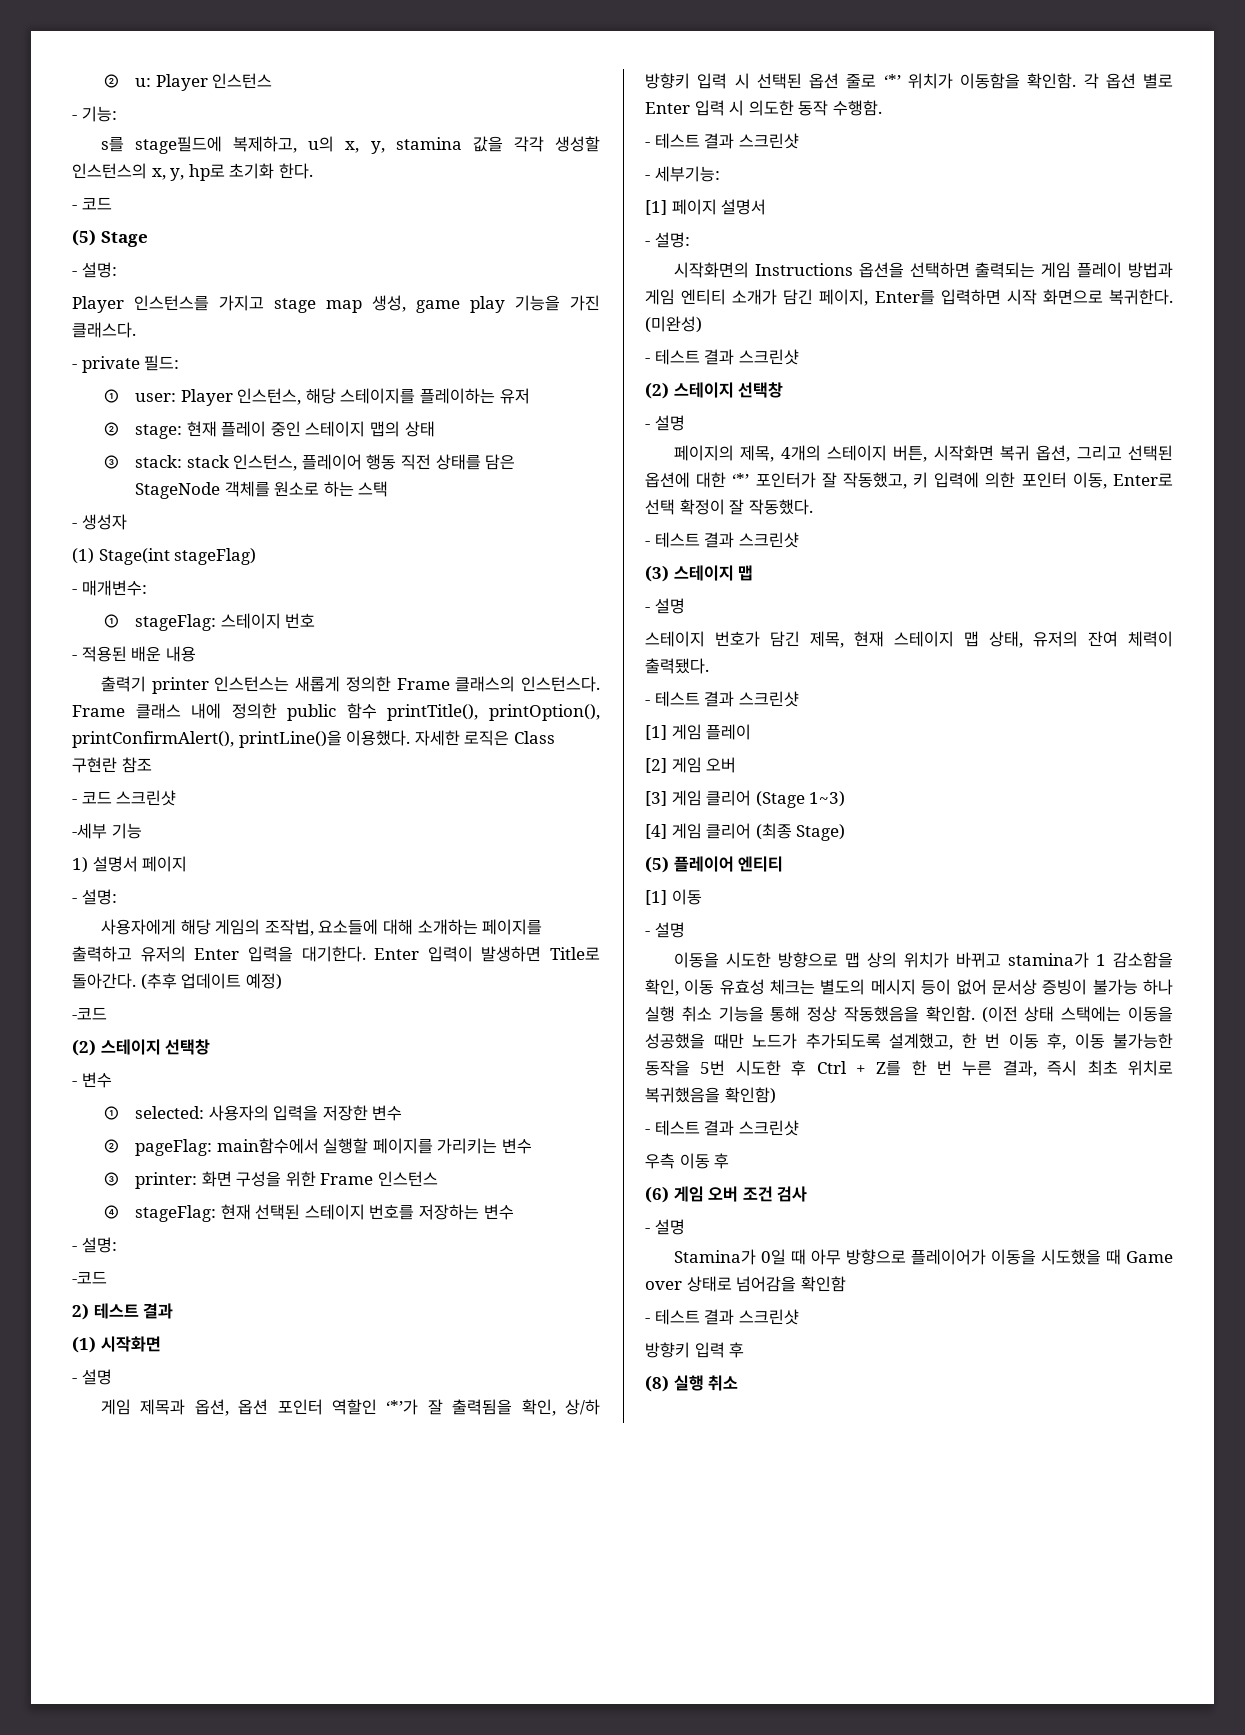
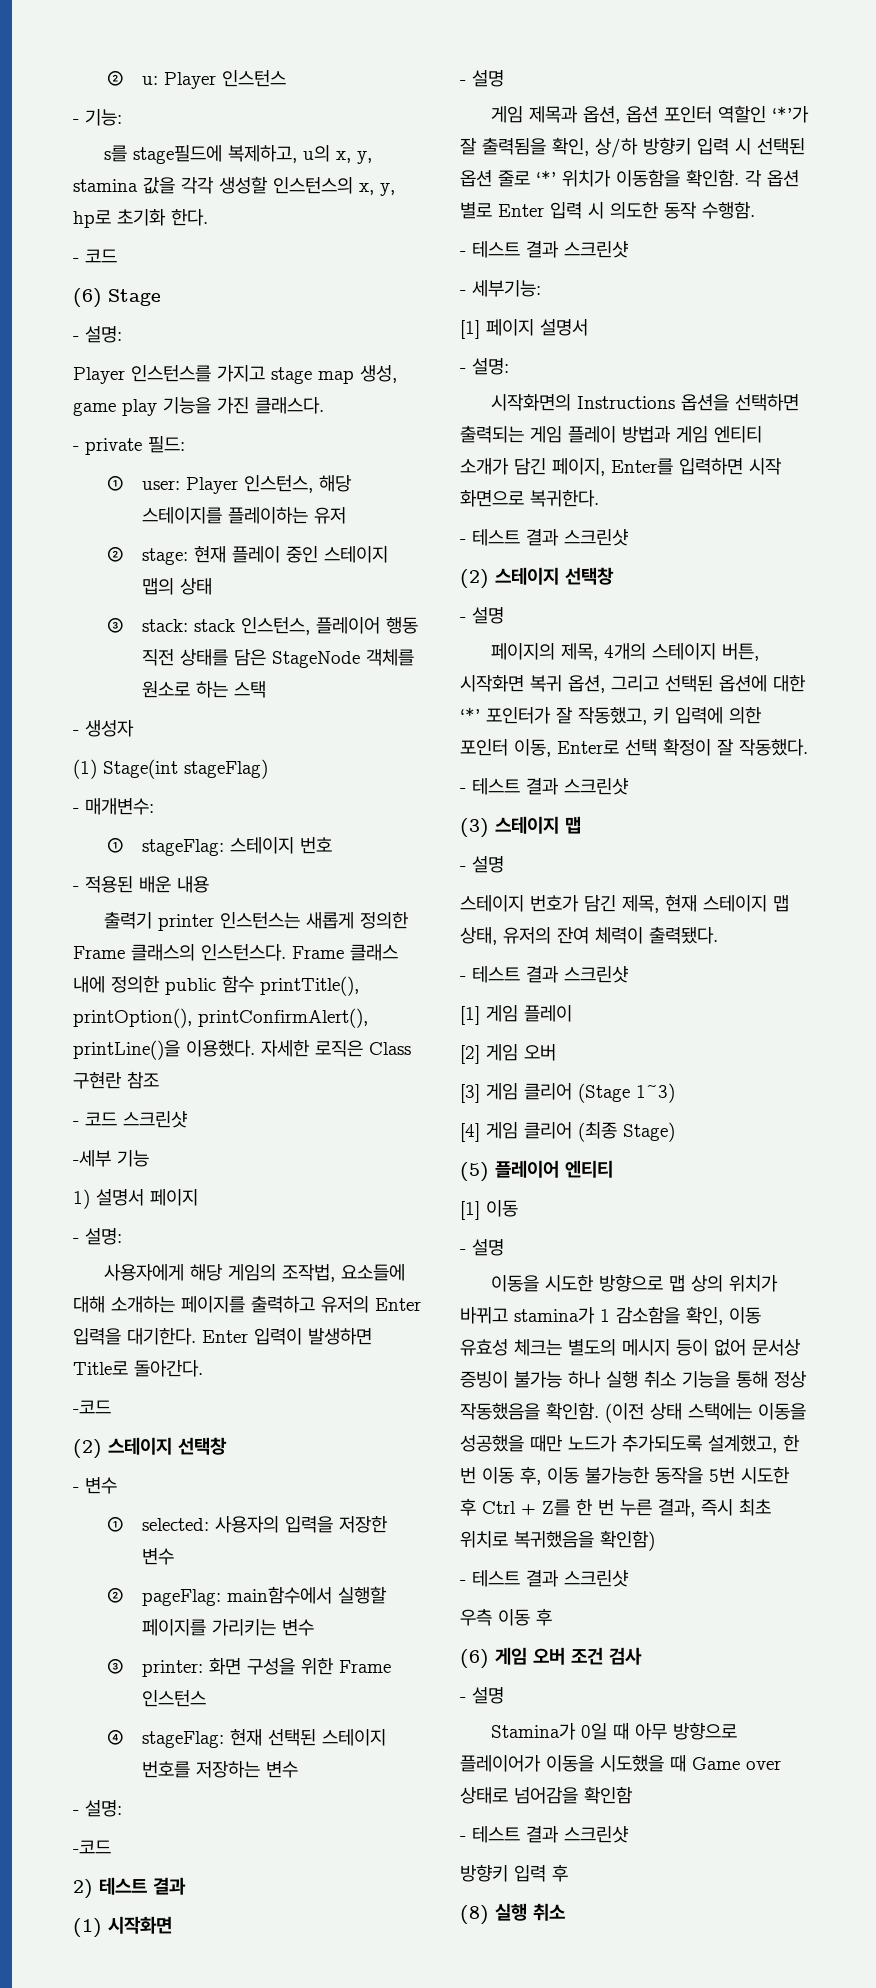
[72,229,96,246] (5) -> [73,288,102,308] (6)
[140,973,282,990] (추후 업데이트 예정) -> (203, 1368) none
[645,316,702,333] (미완성) -> (599, 498) none

